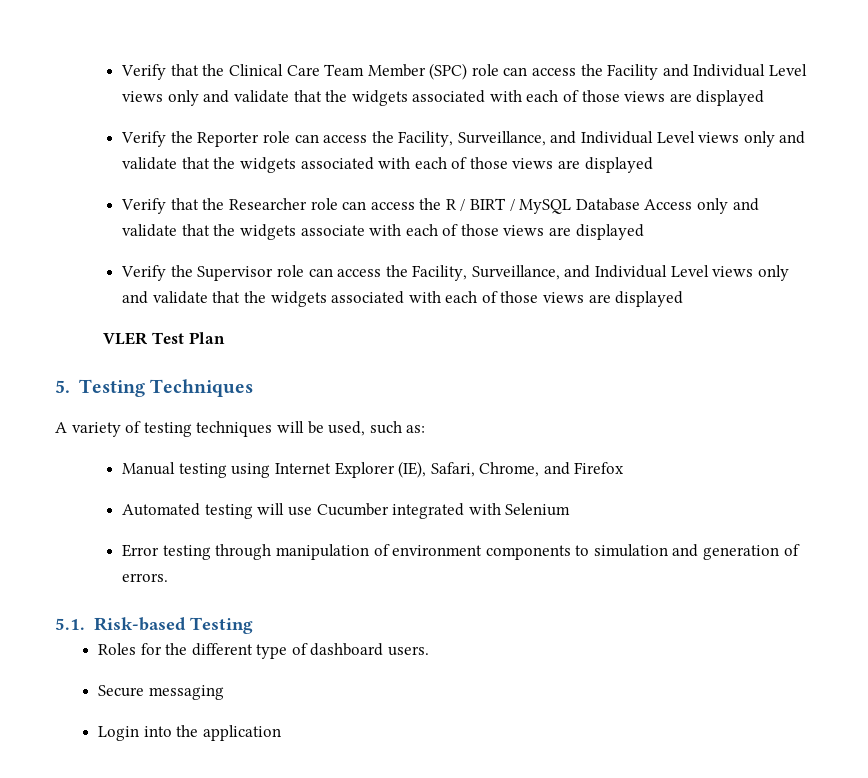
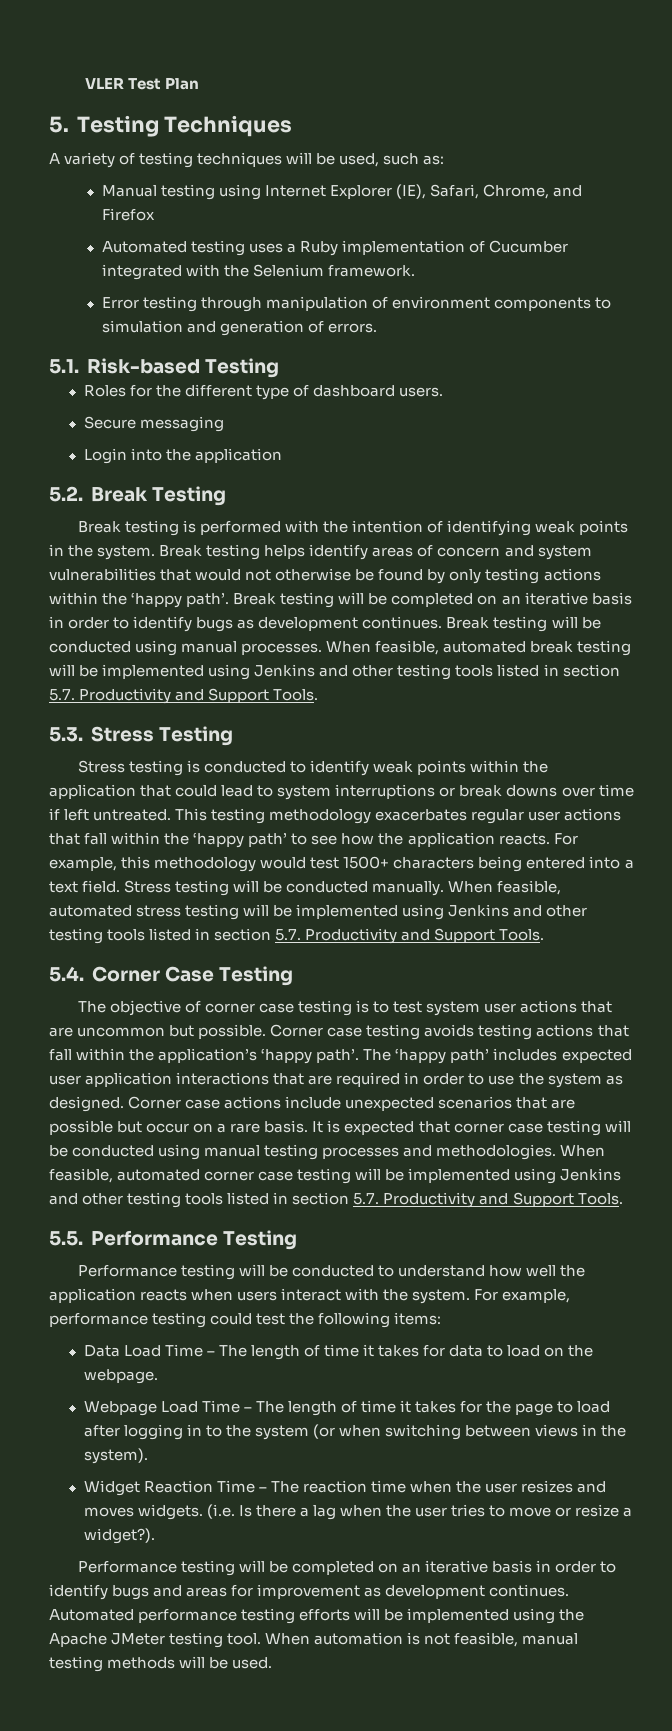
[121,63,807,80] [122,90,765,106] [121,131,806,147] [122,157,653,173] [121,198,759,214] [122,224,644,240] [121,265,789,281] [122,291,684,307] Verify that the Clinical Care Team Member (SPC) role can access the Facility and Individual Level views only and validate that the widgets associated with each of those views are displayed // Verify the Reporter role can access the Facility, Surveillance, and Individual Level views only and validate that the widgets associated with each of those views are displayed // Verify that the Researcher role can access the R / BIRT / MySQL Database Access only and validate that the widgets associate with each of those views are displayed // Verify the Supervisor role can access the Facility, Surveillance, and Individual Level views only and validate that the widgets associated with each of those views are displayed // -> (85, 83) none
[257,503,312,516] will use -> [248,240,486,256] uses a Ruby implementation of
(501, 509) none -> [223,265,249,277] the
(571, 509) none -> [327,265,415,277] framework.
(281, 733) none -> [49,486,226,506] [77,520,629,536] [49,544,592,560] [49,568,601,584] [49,592,632,608] [49,616,601,632] [49,640,632,656] [49,664,620,680] [49,688,319,704] [49,726,233,746] [77,760,549,776] [49,784,634,800] [49,808,622,824] [49,832,578,848] [49,856,634,872] [49,880,562,896] [49,904,588,920] [49,928,545,944] [49,966,293,986] [77,1000,613,1016] [49,1024,629,1040] [49,1048,632,1064] [49,1072,623,1088] [49,1096,576,1112] [49,1120,631,1136] [49,1144,606,1160] [49,1168,622,1184] [49,1192,623,1208] [49,1230,297,1250] [77,1264,586,1280] [49,1288,571,1304] [49,1312,442,1328] [83,1344,594,1360] [83,1369,158,1384] [83,1400,611,1416] [83,1424,627,1440] [83,1448,148,1464] [83,1480,607,1496] [83,1504,633,1520] [83,1528,155,1544] [77,1560,617,1576] [49,1584,570,1600] [49,1608,585,1624] [49,1632,579,1648] [49,1656,273,1672] // 5.2. Break Testing // Break testing is performed with the intention of identifying weak points in the system. Break testing helps identify areas of concern and system vulnerabilities that would not otherwise be found by only testing actions within the ‘happy path’. Break testing will be completed on an iterative basis in order to identify bugs as development continues. Break testing will be conducted using manual processes. When feasible, automated break testing will be implemented using Jenkins and other testing tools listed in section 5.7. Productivity and Support Tools. // 5.3. Stress Testing // Stress testing is conducted to identify weak points within the application that could lead to system interruptions or break downs over time if left untreated. This testing methodology exacerbates regular user actions that fall within the ‘happy path’ to see how the application reacts. For example, this methodology would test 1500+ characters being entered into a text field. Stress testing will be conducted manually. When feasible, automated stress testing will be implemented using Jenkins and other testing tools listed in section 5.7. Productivity and Support Tools. // 5.4. Corner Case Testing // The objective of corner case testing is to test system user actions that are uncommon but possible. Corner case testing avoids testing actions that fall within the application’s ‘happy path’. The ‘happy path’ includes expected user application interactions that are required in order to use the system as designed. Corner case actions include unexpected scenarios that are possible but occur on a rare basis. It is expected that corner case testing will be conducted using manual testing processes and methodologies. When feasible, automated corner case testing will be implemented using Jenkins and other testing tools listed in section 5.7. Productivity and Support Tools. // 5.5. Performance Testing // Performance testing will be conducted to understand how well the application reacts when users interact with the system. For example, performance testing could test the following items: // Data Load Time – The length of time it takes for data to load on the webpage. // Webpage Load Time – The length of time it takes for the page to load after logging in to the system (or when switching between views in the system). // Widget Reaction Time – The reaction time when the user resizes and moves widgets. (i.e. Is there a lag when the user tries to move or resize a widget?). // Performance testing will be completed on an iterative basis in order to identify bugs and areas for improvement as development continues. Automated performance testing efforts will be implemented using the Apache JMeter testing tool. When automation is not feasible, manual testing methods will be used.

